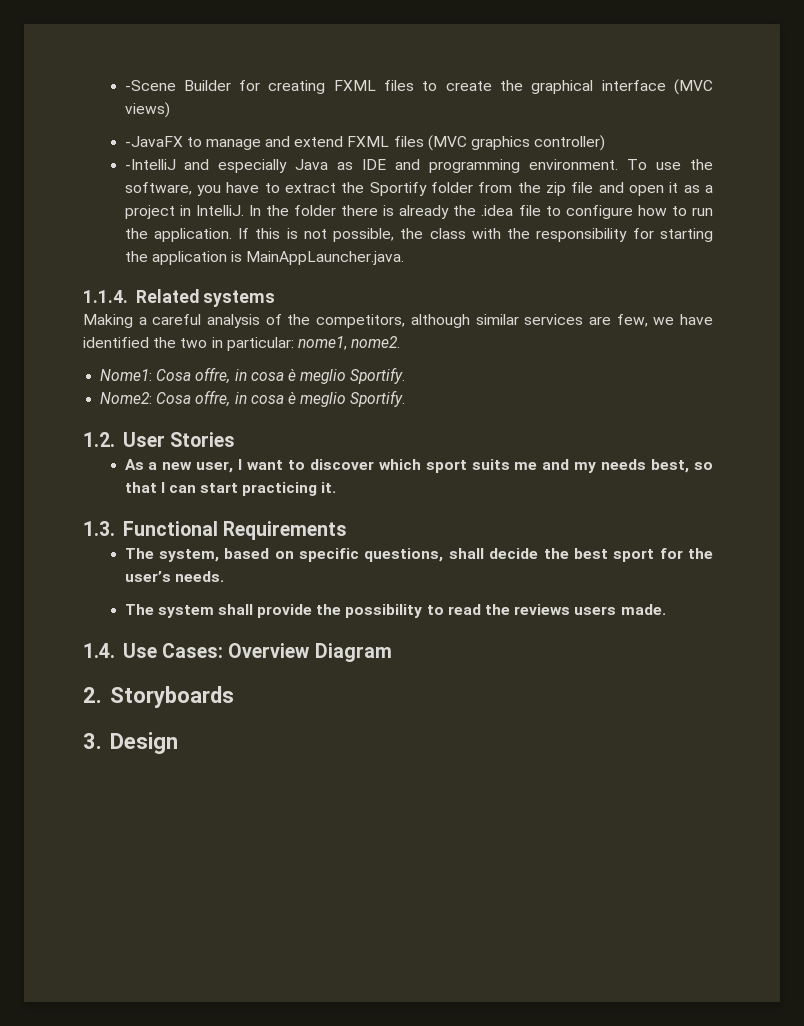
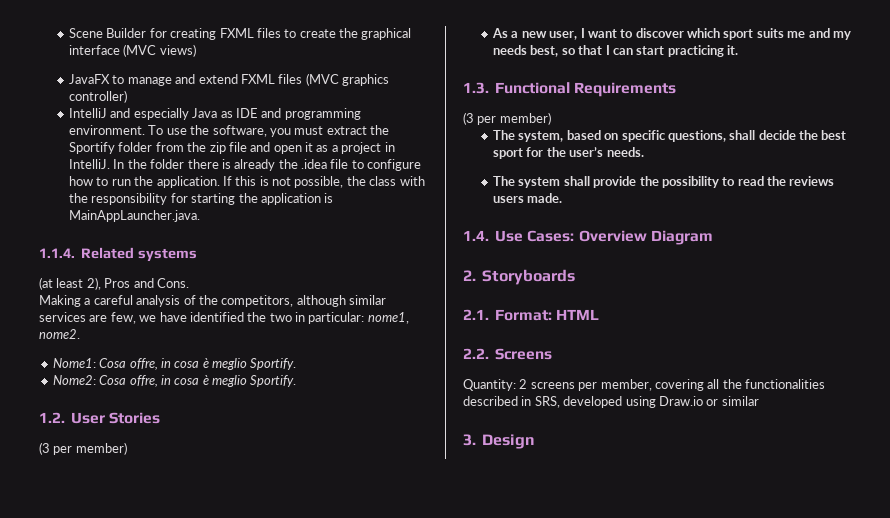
[124,80,176,91] -Scene -> [69,28,104,38] Scene
[124,136,183,147] -JavaFX -> [69,74,111,84] JavaFX
[124,159,176,170] -IntelliJ -> [69,108,108,118] IntelliJ
[226,182,280,193] have to -> [294,126,324,135] must
(276, 298) none -> [39,277,189,290] // (at least 2), Pros and Cons.
(236, 439) none -> [39,442,127,455] // (3 per member)
(348, 530) none -> [463,112,551,125] // (3 per member)
(234, 697) none -> [463,309,600,321] [463,348,553,360] [463,379,825,391] [463,396,759,408] // 2.1. Format: HTML // 2.2. Screens // Quantity: 2 screens per member, covering all the functionalities described in SRS, developed using Draw.io or similar

